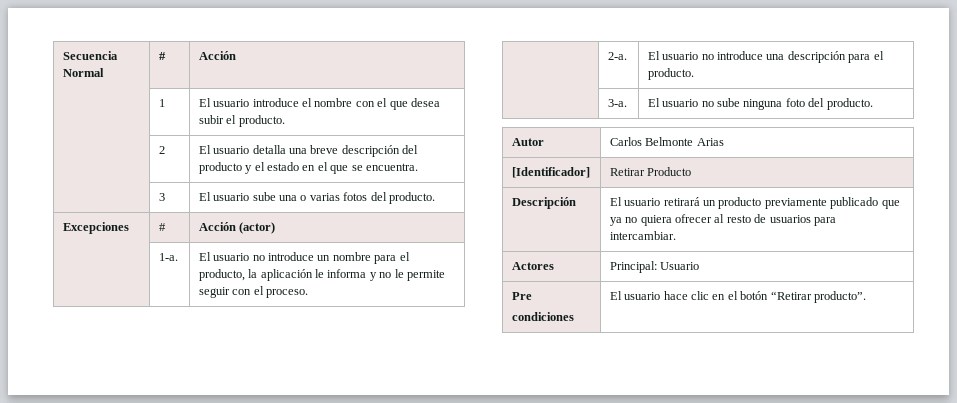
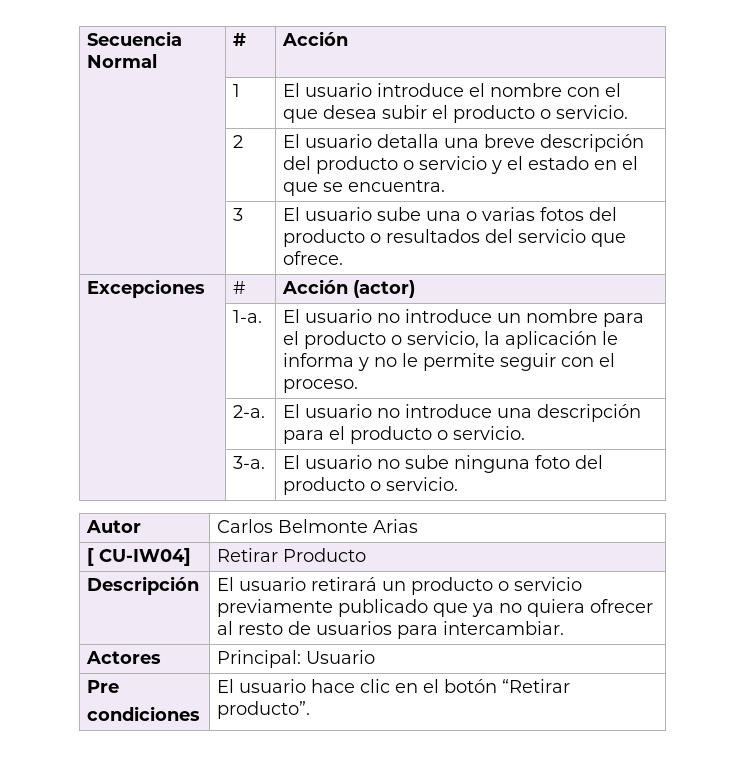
[238,115,285,127] producto. -> [453,105,629,123] producto o servicio.
(242, 168) none -> [403,156,488,170] o servicio
[388,192,435,204] producto. -> [283,229,627,247] [283,251,344,265] producto o resultados del servicio que ofrece.
[198,269,245,281] producto, -> [304,331,480,349] producto o servicio,
[647,68,694,80] producto. -> [350,426,526,444] producto o servicio.
[826,98,873,110] producto. -> [283,477,459,495] producto o servicio.
[511,167,590,178] [Identificador] -> [87,548,192,566] [ CU-IW04]
(762, 203) none -> [498,577,583,591] o servicio

